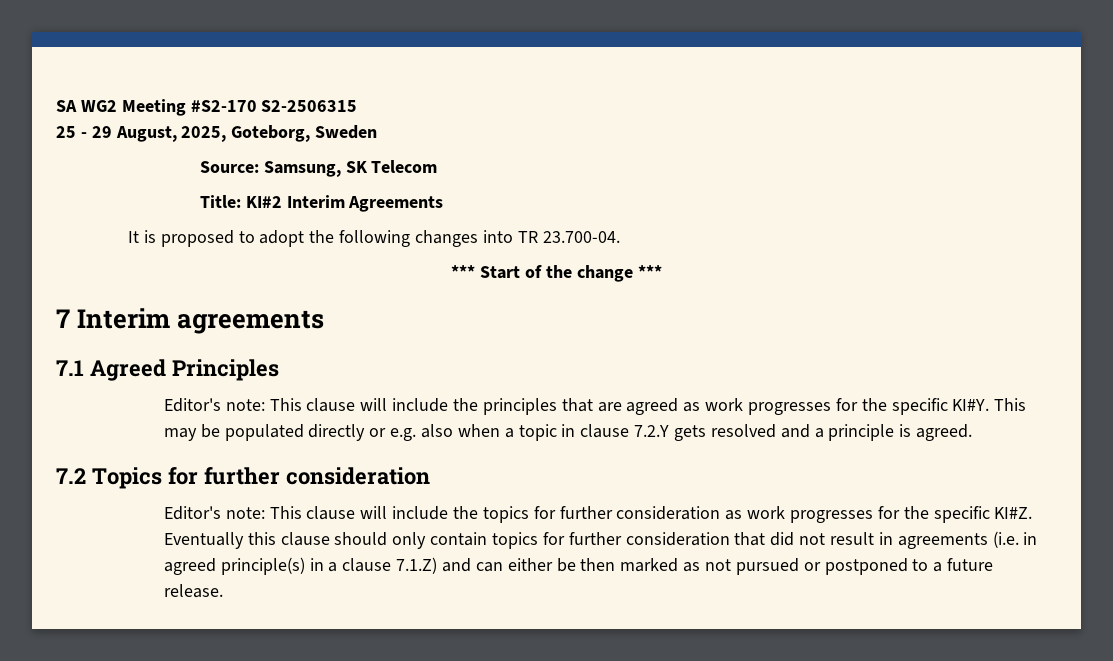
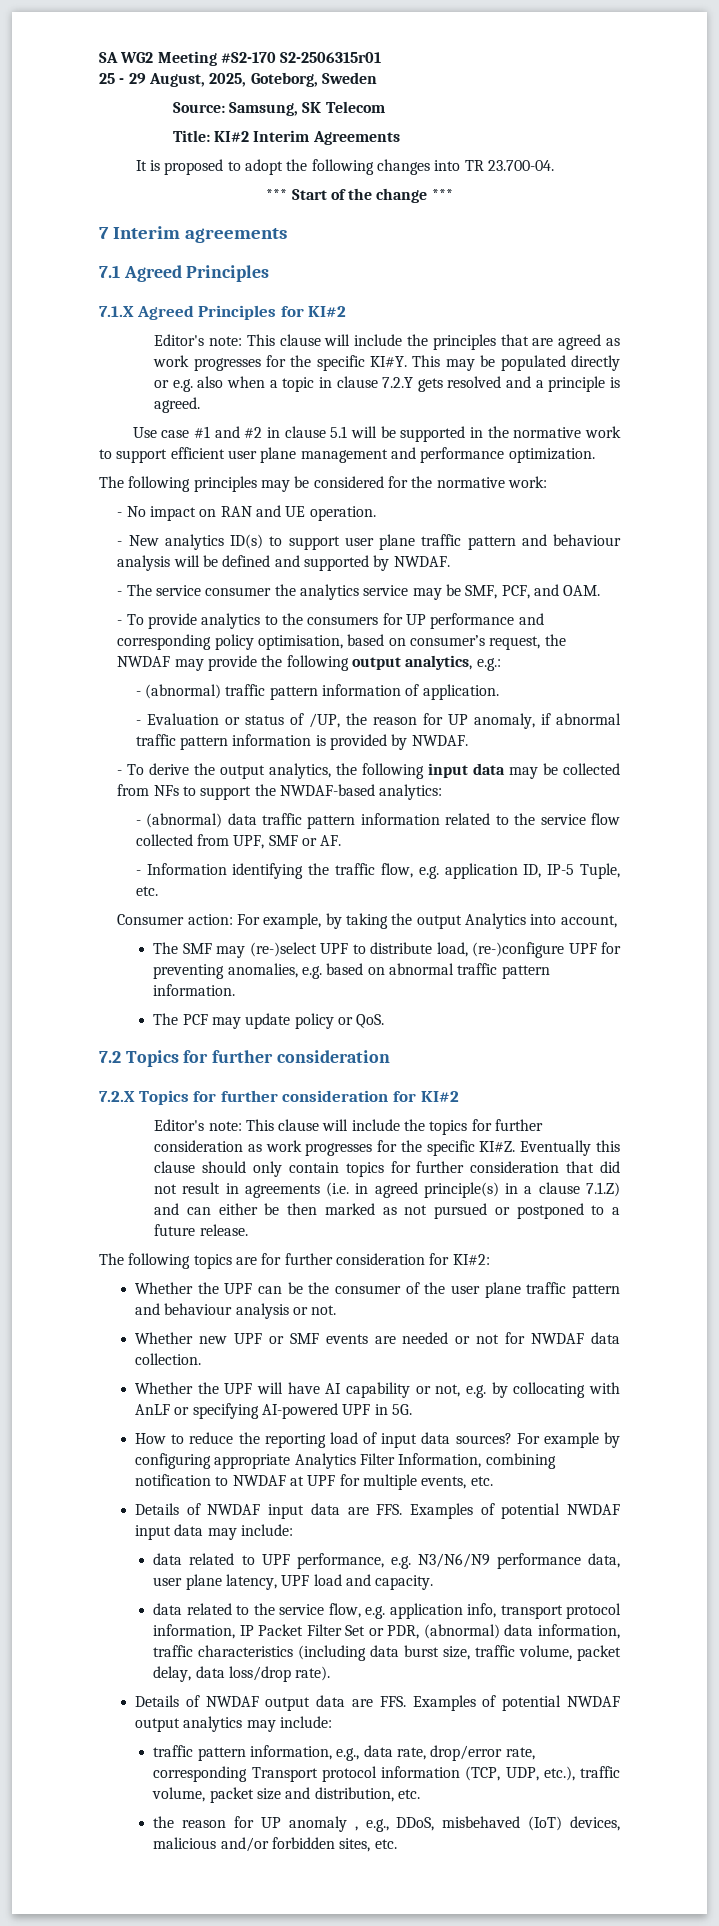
[261,100,358,112] S2-2506315 -> [280,52,382,63] S2-2506315r01
(279, 370) none -> [99,305,347,320] // 7.1.X Agreed Principles for KI#2
(973, 432) none -> [132,426,621,442] [99,447,595,463] [99,476,547,492] [117,505,376,521] [117,534,621,550] [117,555,450,571] [117,584,601,600] [117,613,544,629] [117,634,566,650] [117,655,501,671] [135,684,499,700] [135,713,621,729] [135,734,468,750] [117,763,621,779] [117,784,443,800] [135,813,621,829] [135,834,342,849] [135,863,620,879] [135,886,158,896] [117,913,617,929] [153,942,621,958] [153,963,550,979] [153,984,236,996] [153,1013,385,1029] // Use case #1 and #2 in clause 5.1 will be supported in the normative work to support efficient user plane management and performance optimization. // The following principles may be considered for the normative work: // - No impact on RAN and UE operation. // - New analytics ID(s) to support user plane traffic pattern and behaviour analysis will be defined and supported by NWDAF. // - The service consumer the analytics service may be SMF, PCF, and OAM. // - To provide analytics to the consumers for UP performance and corresponding policy optimisation, based on consumer’s request, the NWDAF may provide the following output analytics, e.g.: // - (abnormal) traffic pattern information of application. // - Evaluation or status of /UP, the reason for UP anomaly, if abnormal traffic pattern information is provided by NWDAF. // - To derive the output analytics, the following input data may be collected from NFs to support the NWDAF-based analytics: // - (abnormal) data traffic pattern information related to the service flow collected from UPF, SMF or AF. // - Information identifying the traffic flow, e.g. application ID, IP-5 Tuple, etc. // Consumer action: For example, by taking the output Analytics into account, // The SMF may (re-)select UPF to distribute load, (re-)configure UPF for preventing anomalies, e.g. based on abnormal traffic pattern information. // The PCF may update policy or QoS.
(430, 476) none -> [99,1090,459,1105] // 7.2.X Topics for further consideration for KI#2
(223, 591) none -> [99,1253,490,1269] [135,1282,620,1298] [135,1303,337,1319] [135,1332,620,1344] [135,1353,202,1365] [135,1382,620,1398] [135,1403,412,1419] [135,1432,620,1448] [135,1453,556,1469] [135,1474,493,1490] [135,1503,620,1519] [135,1524,293,1540] [153,1553,620,1569] [153,1574,434,1590] [153,1603,621,1619] [153,1624,620,1639] [153,1645,621,1661] [153,1666,331,1682] [135,1695,620,1711] [135,1716,332,1732] [153,1745,535,1761] [153,1766,620,1782] [152,1787,421,1803] [153,1816,621,1832] [153,1837,397,1852] // The following topics are for further consideration for KI#2: // Whether the UPF can be the consumer of the user plane traffic pattern and behaviour analysis or not. // Whether new UPF or SMF events are needed or not for NWDAF data collection. // Whether the UPF will have AI capability or not, e.g. by collocating with AnLF or specifying AI-powered UPF in 5G. // How to reduce the reporting load of input data sources? For example by configuring appropriate Analytics Filter Information, combining notification to NWDAF at UPF for multiple events, etc. // Details of NWDAF input data are FFS. Examples of potential NWDAF input data may include: // data related to UPF performance, e.g. N3/N6/N9 performance data, user plane latency, UPF load and capacity. // data related to the service flow, e.g. application info, transport protocol information, IP Packet Filter Set or PDR, (abnormal) data information, traffic characteristics (including data burst size, traffic volume, packet delay, data loss/drop rate). // Details of NWDAF output data are FFS. Examples of potential NWDAF output analytics may include: // traffic pattern information, e.g., data rate, drop/error rate, corresponding Transport protocol information (TCP, UDP, etc.), traffic volume, packet size and distribution, etc. // the reason for UP anomaly , e.g., DDoS, misbehaved (IoT) devices, malicious and/or forbidden sites, etc.

